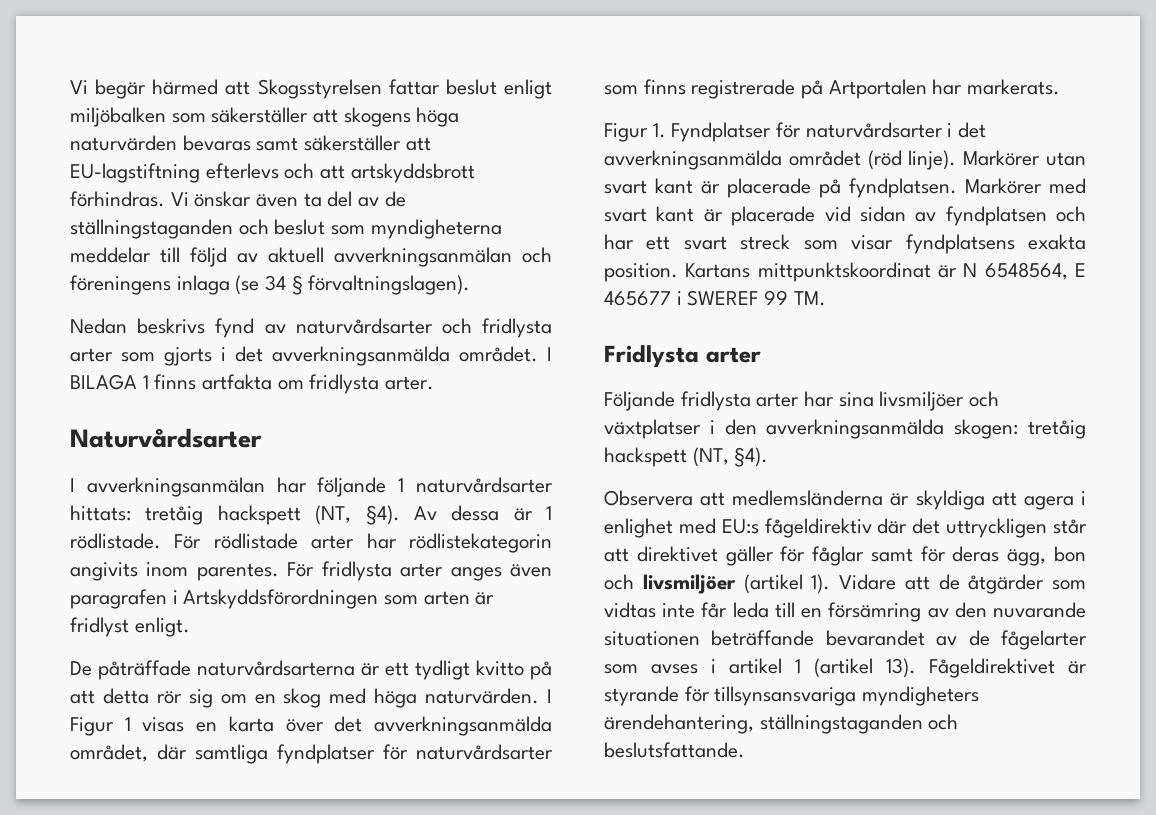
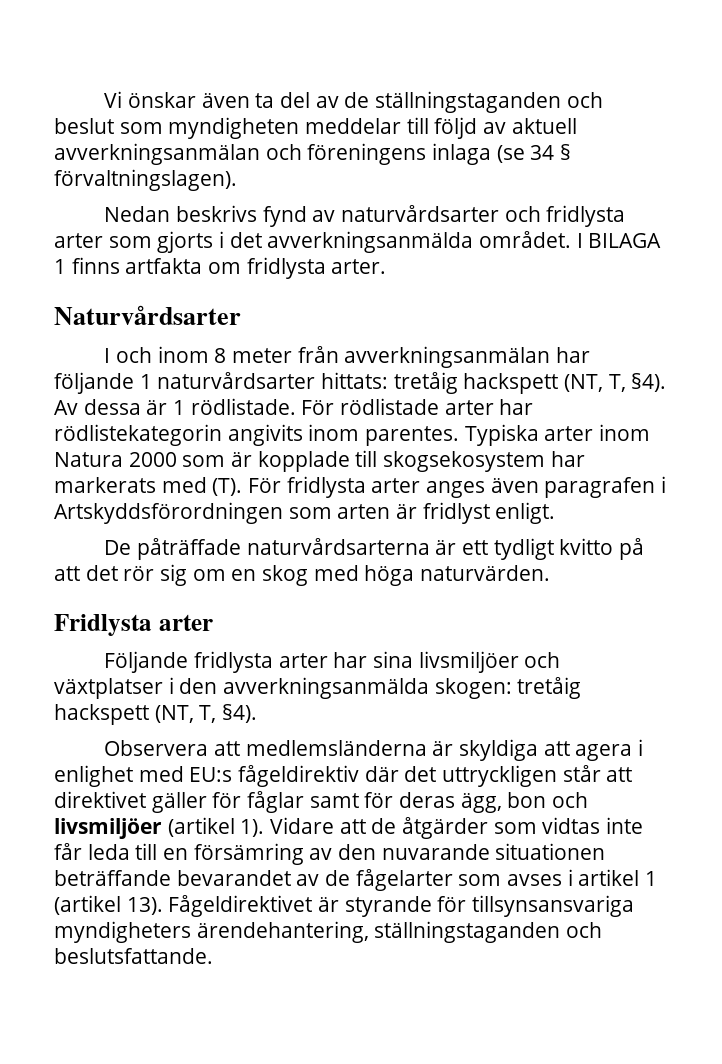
[70,79,552,99] [70,107,460,127] [70,135,431,151] [70,163,475,183] [70,191,189,207] Vi begär härmed att Skogsstyrelsen fattar beslut enligt miljöbalken som säkerställer att skogens höga naturvärden bevaras samt säkerställer att EU-lagstiftning efterlevs och att artskyddsbrott förhindras. Vi -> [104,91,123,108] Vi
[370,219,502,239] myndigheterna -> [168,117,300,139] myndigheten
(75, 485) none -> [115,346,339,363] och inom 8 meter från
(352, 515) none -> [608,374,626,392] T,
(279, 572) none -> [464,424,651,446] [54,450,585,472] [54,477,243,496] Typiska arter inom Natura 2000 som är kopplade till skogsekosystem har markerats med (T).
[102,688,149,704] detta -> [85,565,118,581] det
[547,689,552,703] [70,716,552,736] [70,744,553,764] [604,79,1061,99] [604,122,987,142] [604,150,1086,170] [604,178,1086,198] [604,206,1086,226] [604,234,1086,254] [604,262,1086,282] [604,290,826,306] I Figur 1 visas en karta över det avverkningsanmälda området, där samtliga fyndplatser för naturvårdsarter som finns registrerade på Artportalen har markerats. // Figur 1. Fyndplatser för naturvårdsarter i det avverkningsanmälda området (röd linje). Markörer utan svart kant är placerade på fyndplatsen. Markörer med svart kant är placerade vid sidan av fyndplatsen och har ett svart streck som visar fyndplatsens exakta position. Kartans mittpunktskoordinat är N 6548564, E 465677 i SWEREF 99 TM. -> (551, 573) none
(729, 457) none -> [199,705,217,723] T,

